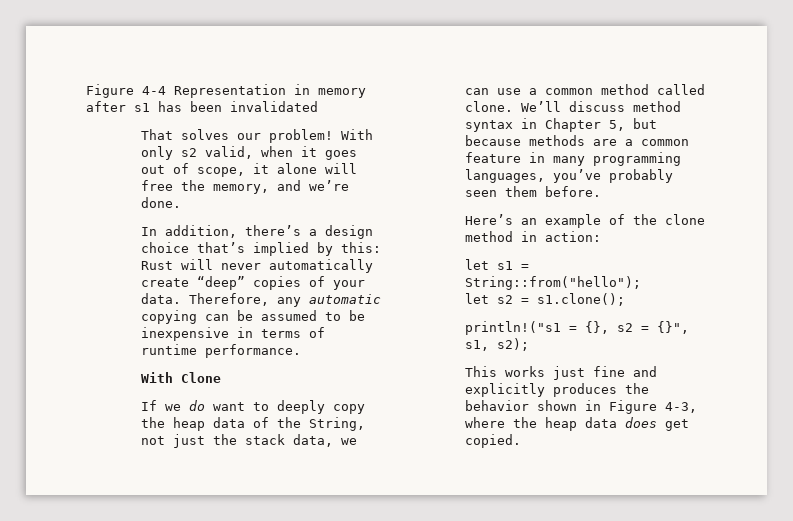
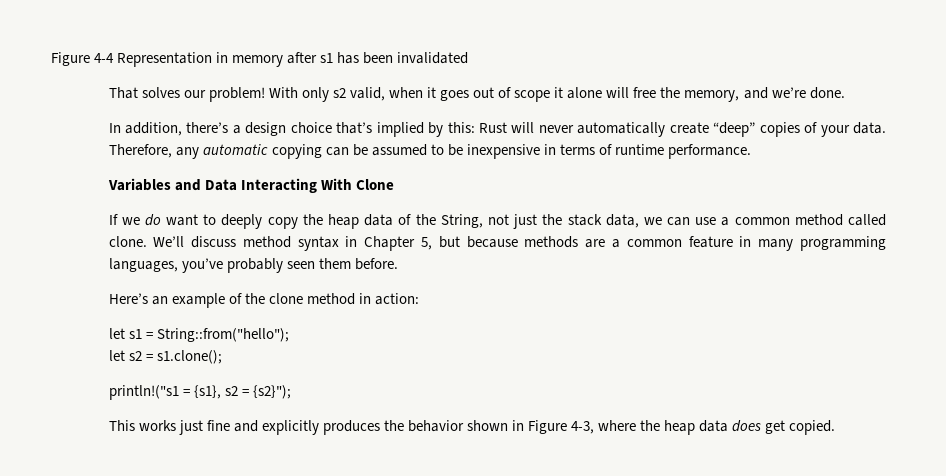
[197,167,246,177] scope, -> [514,90,551,102] scope
(302, 351) none -> [107,178,317,193] Variables and Data Interacting
[585,321,690,334] [465,338,530,351] {}, s2 = {}", s1, s2); -> [193,385,291,399] {s1}, s2 = {s2}");

